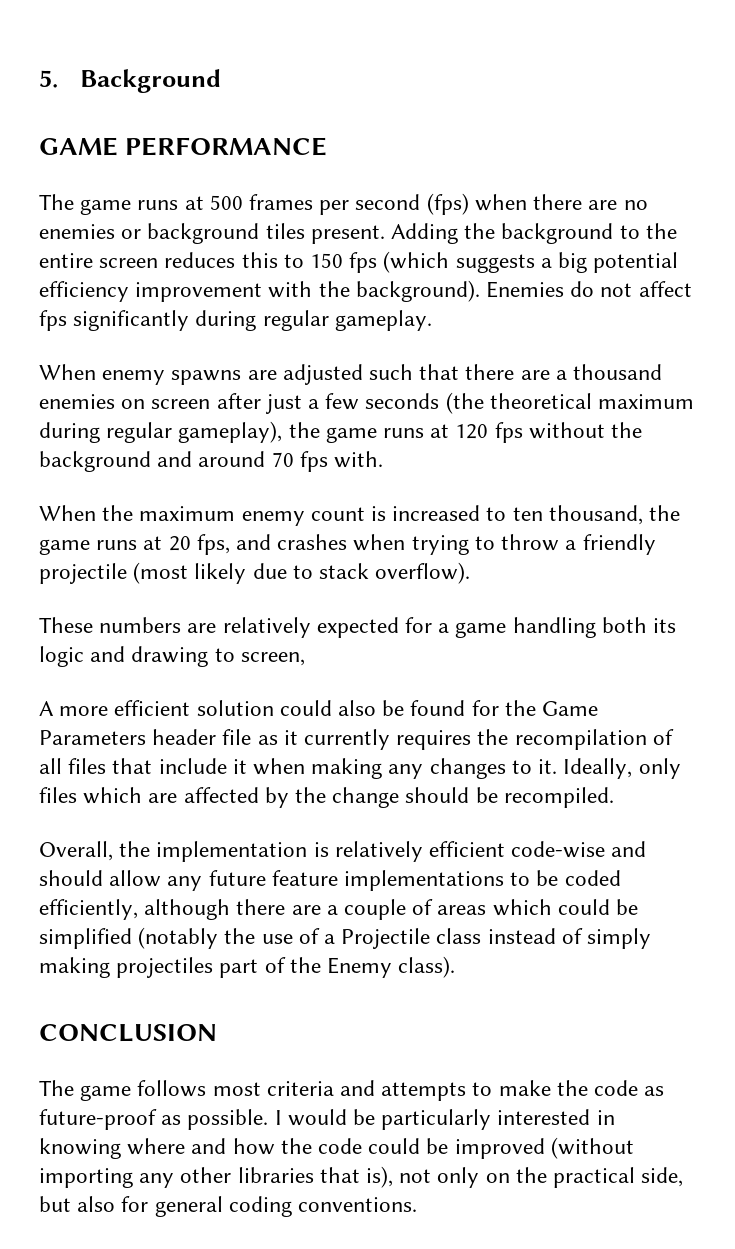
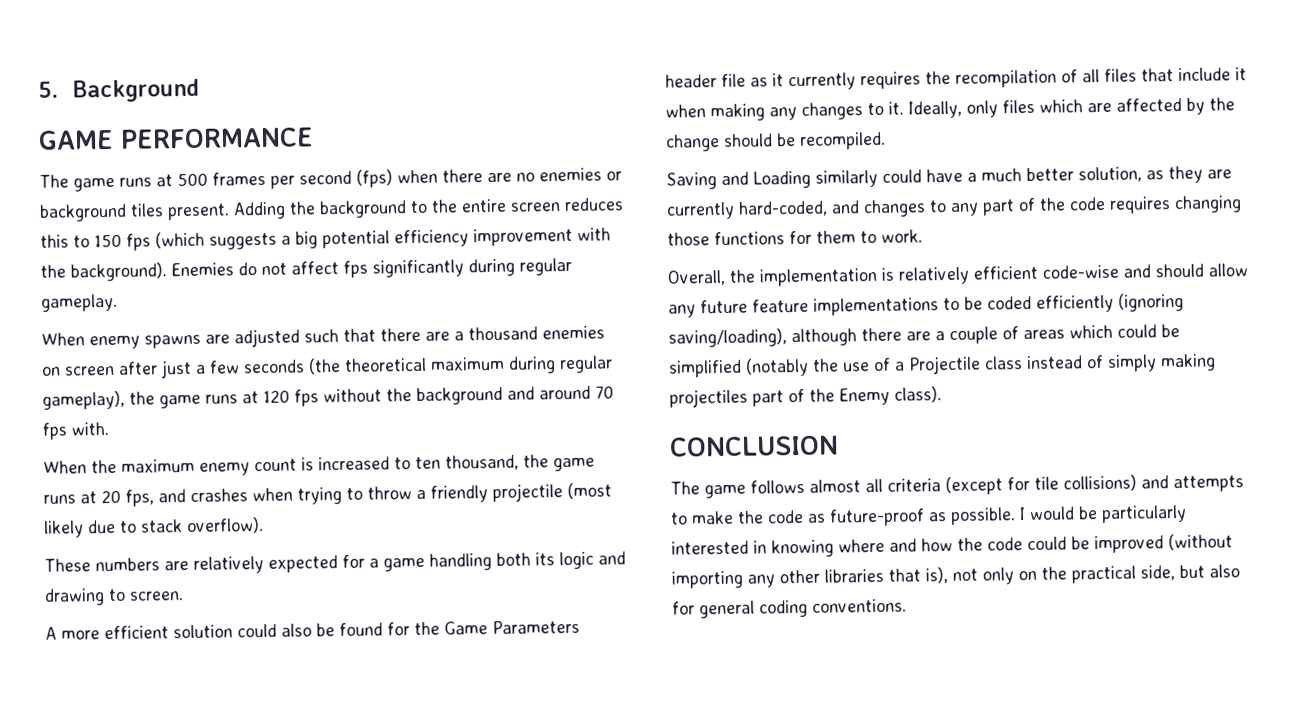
[240,652,305,666] screen, -> [129,591,184,601] screen.
(614, 797) none -> [666,165,1232,190] [666,195,1242,220] [667,229,923,246] // Saving and Loading similarly could have a much better solution, as they are currently hard-coded, and changes to any part of the code requires changing those functions for them to work.
[39,899,138,920] efficiently, -> [1036,292,1184,313] [668,328,787,348] efficiently (ignoring saving/loading),
[212,1081,334,1096] most criteria -> [809,474,1137,496] almost all criteria (except for tile collisions)

